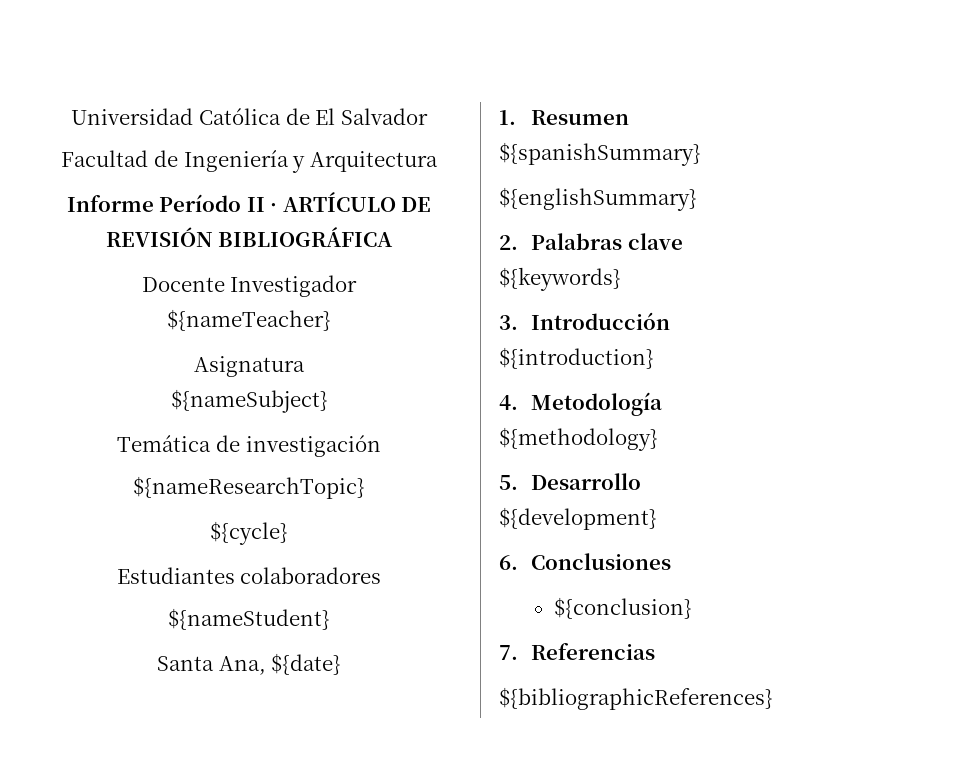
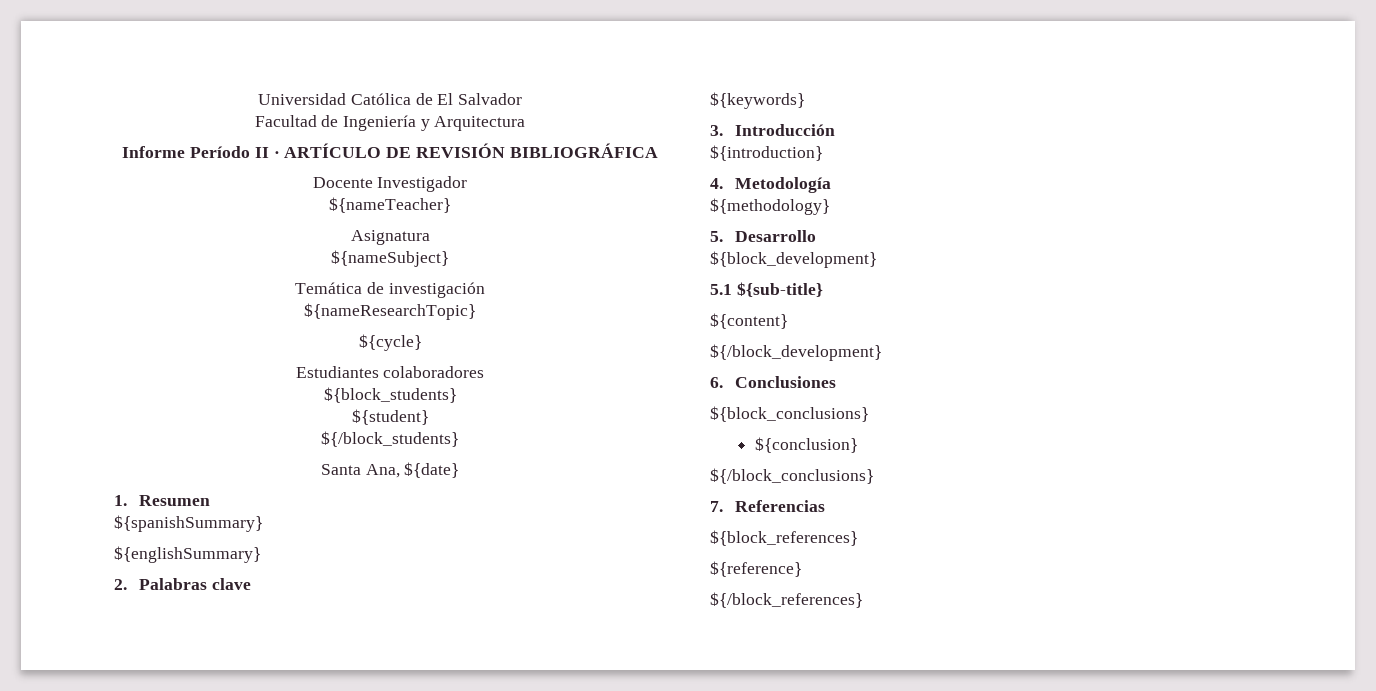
[168,608,330,630] ${nameStudent} -> [323,387,457,403] [351,409,429,425] [321,431,459,447] ${block_students} // ${student} // ${/block_students}
[499,507,657,530] ${development} -> [710,251,877,268] [710,282,823,297] [710,313,788,329] [710,344,882,361] ${block_development} // 5.1 ${sub-title} // ${content} // ${/block_development}
(672, 561) none -> [710,406,869,422] // ${block_conclusions}
(692, 608) none -> [710,468,874,484] // ${/block_conclusions}
[499,687,773,710] ${bibliographicReferences} -> [710,530,858,546] [710,561,802,577] [710,592,863,608] ${block_references} // ${reference} // ${/block_references}

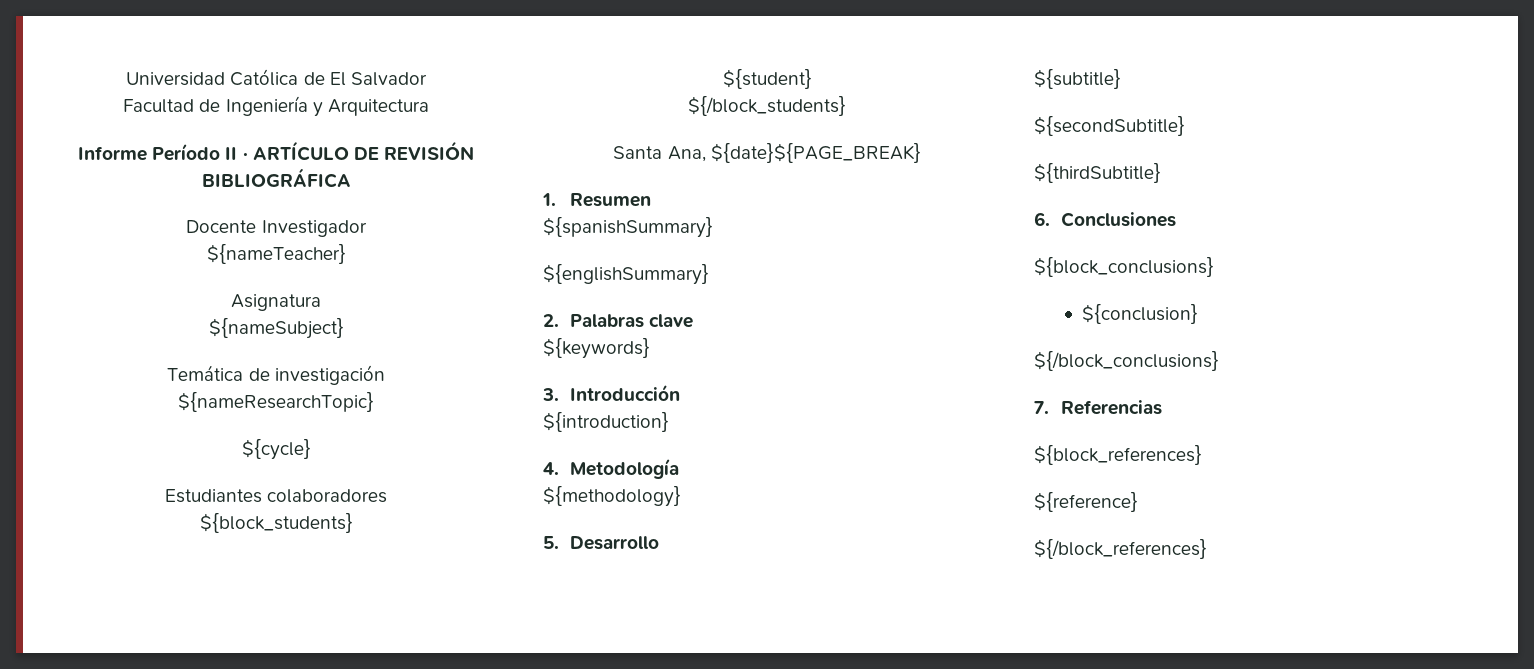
[404,462,460,478] ${date} -> [710,143,921,163] ${date}${PAGE_BREAK}
[710,251,877,268] [710,282,823,297] [710,313,788,329] [710,344,882,361] ${block_development} // 5.1 ${sub-title} // ${content} // ${/block_development} -> [1034,69,1121,89] [1034,116,1185,136] [1034,163,1161,183] ${subtitle} // ${secondSubtitle} // ${thirdSubtitle}

